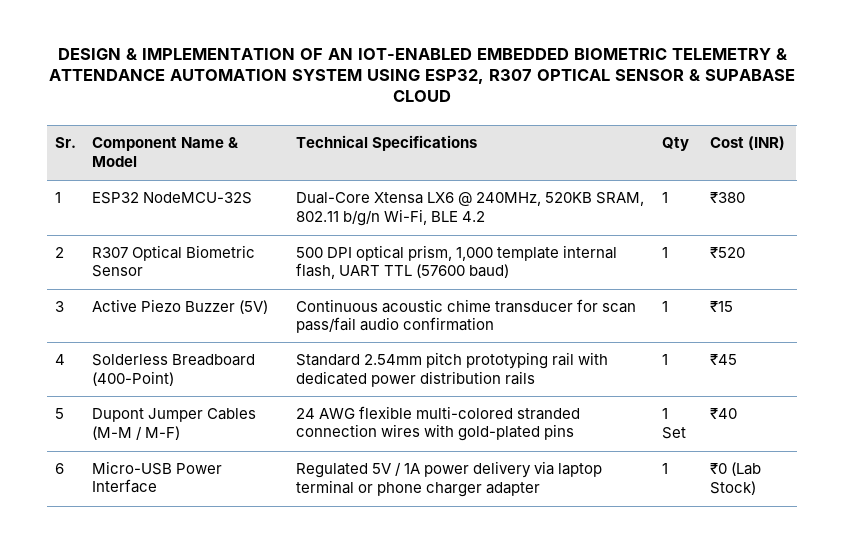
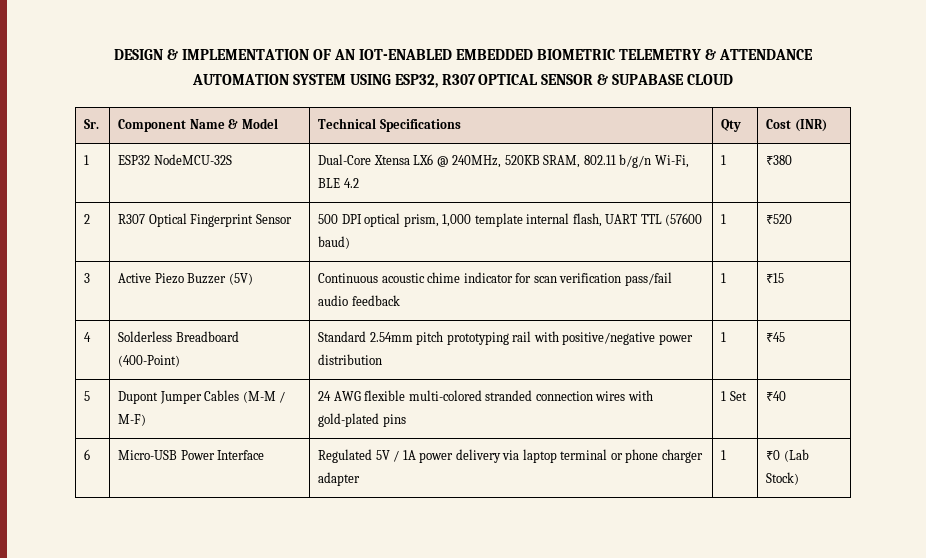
[186,245,256,258] Biometric -> [190,214,254,227] Fingerprint
[495,301,574,313] transducer -> [463,272,513,283] indicator
(637, 308) none -> [559,273,622,283] verification
[403,317,495,331] confirmation -> [351,295,400,306] feedback
[295,371,367,385] dedicated -> [562,332,656,345] positive/negative
[505,371,536,385] rails -> (383, 359) none

